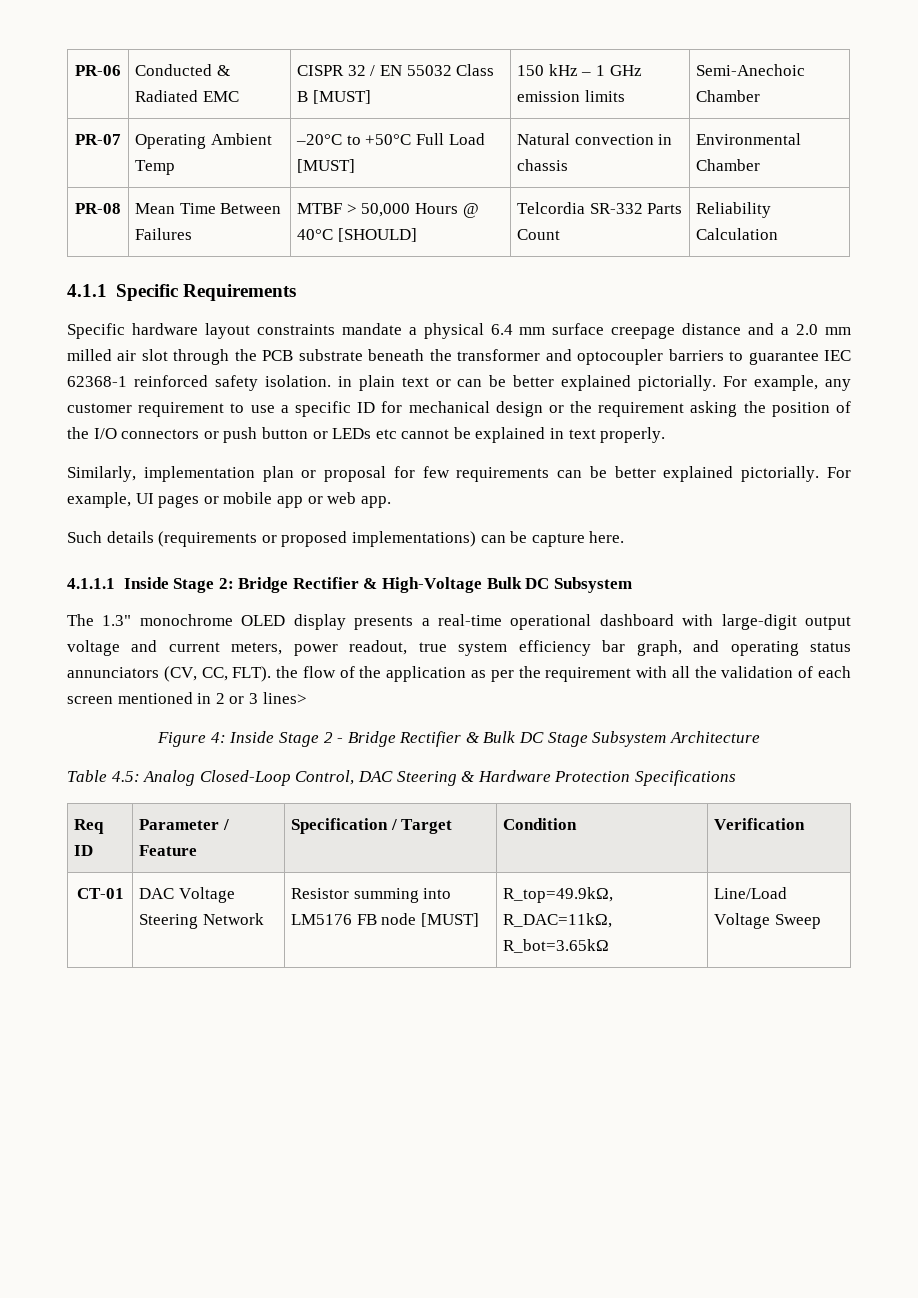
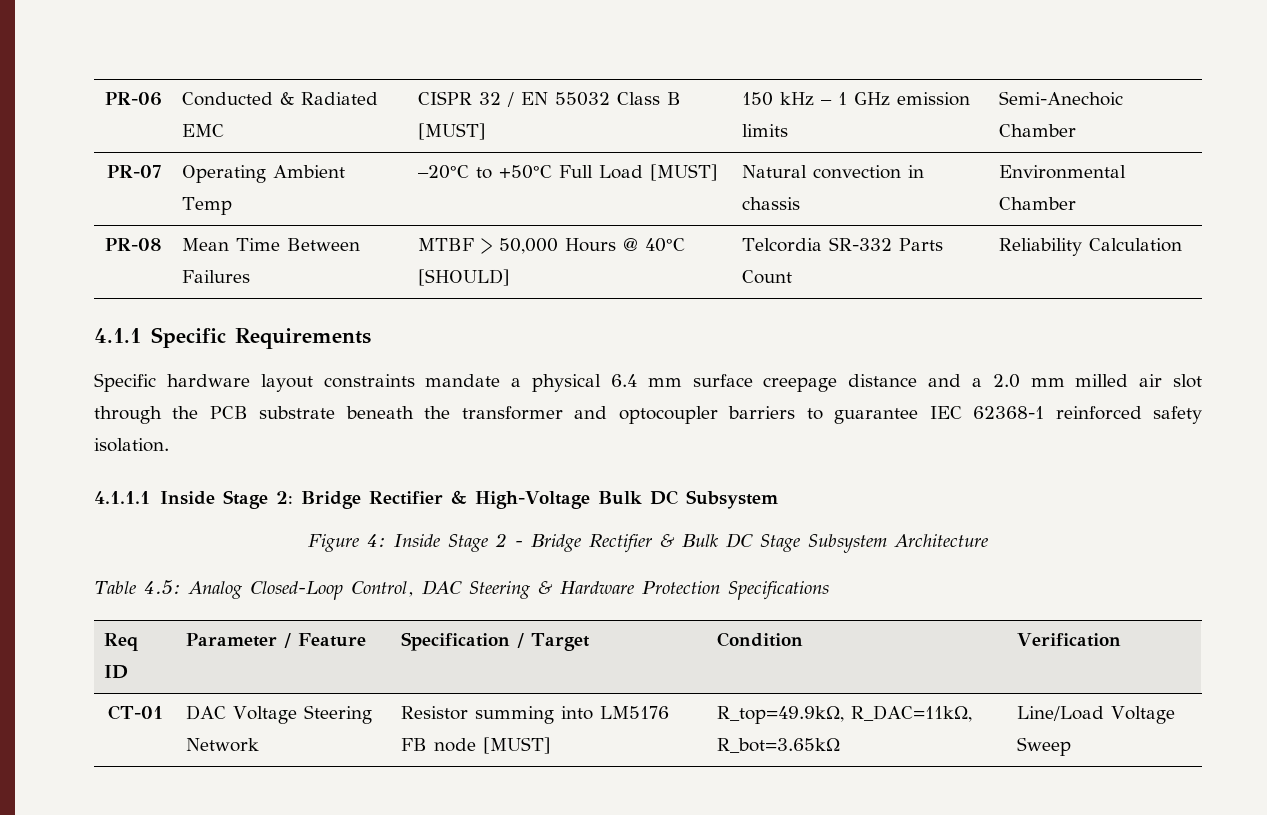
[337,375,851,391] [67,401,851,417] [67,427,666,443] [67,466,851,482] [67,492,391,508] [67,531,625,547] in plain text or can be better explained pictorially. For example, any customer requirement to use a specific ID for mechanical design or the requirement asking the position of the I/O connectors or push button or LEDs etc cannot be explained in text properly. // Similarly, implementation plan or proposal for few requirements can be better explained pictorially. For example, UI pages or mobile app or web app. // Such details (requirements or proposed implementations) can be capture here. -> (169, 445) none
[67,614,851,630] [67,640,851,656] [67,666,852,682] [67,692,307,704] // The 1.3" monochrome OLED display presents a real-time operational dashboard with large-digit output voltage and current meters, power readout, true system efficiency bar graph, and operating status annunciators (CV, CC, FLT). the flow of the application as per the requirement with all the validation of each screen mentioned in 2 or 3 lines> -> (779, 499) none

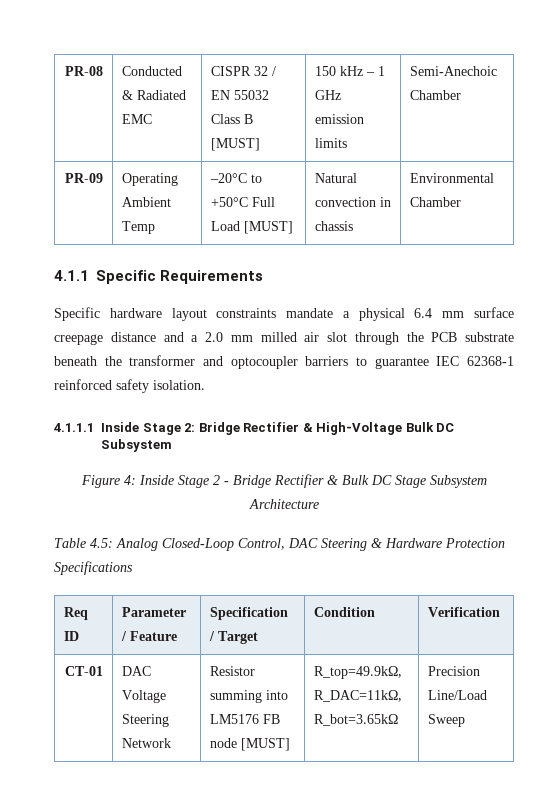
[105,92,162,106] PR-06 -> [64,66,103,76] PR-08
[106,165,161,178] PR-07 -> [64,173,103,183] PR-09
[105,238,162,251] [182,238,361,251] [182,270,251,283] [418,238,686,254] [418,269,511,286] [742,237,944,252] [742,270,793,284] [999,238,1183,256] // PR-08 | Mean Time Between Failures | MTBF > 50,000 Hours @ 40°C [SHOULD] | Telcordia SR-332 Parts Count | Reliability Calculation -> (461, 202) none
[1017,706,1176,724] Line/Load Voltage -> [427,666,480,676] [427,690,487,700] Precision Line/Load

